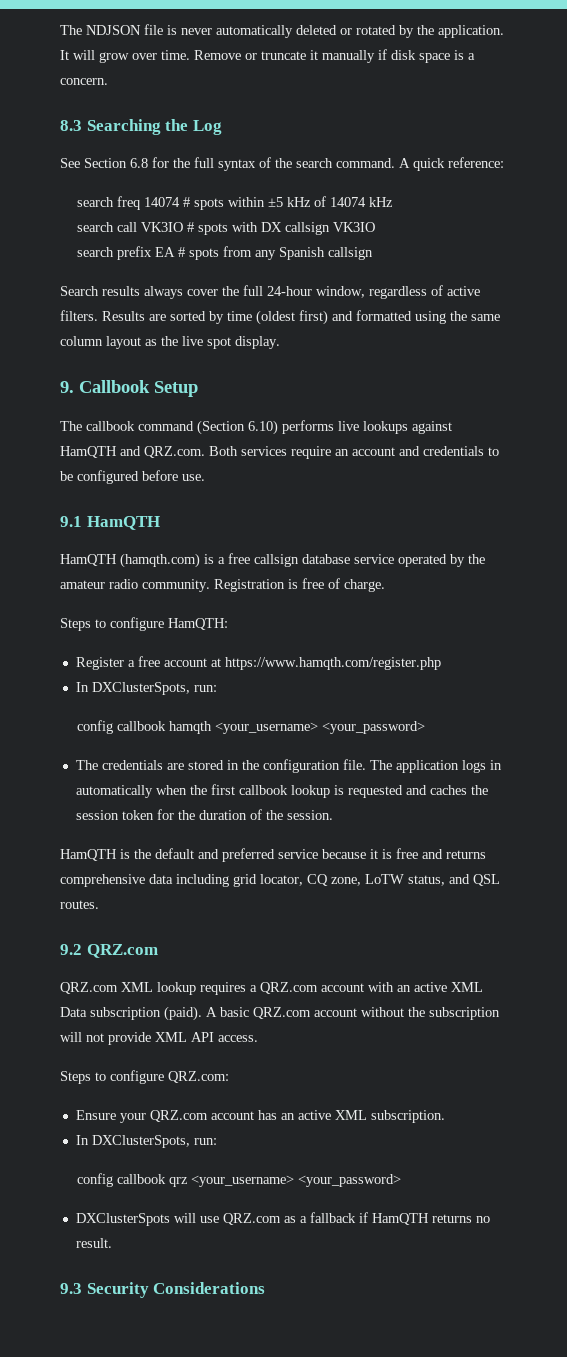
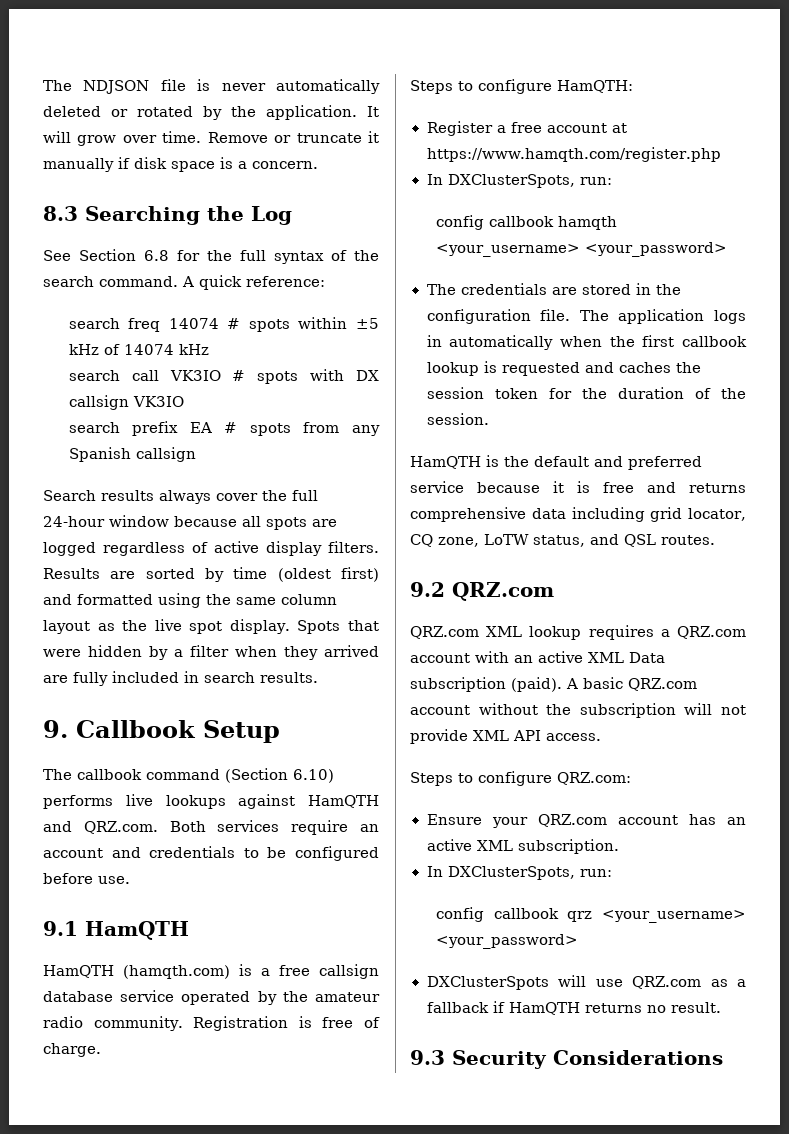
[316,286,365,298] window, -> [109,515,337,530] [43,542,96,556] window because all spots are logged
(480, 291) none -> [266,541,322,556] display
(280, 342) none -> [297,620,380,634] [43,645,379,660] [43,671,318,686] Spots that were hidden by a filter when they arrived are fully included in search results.

